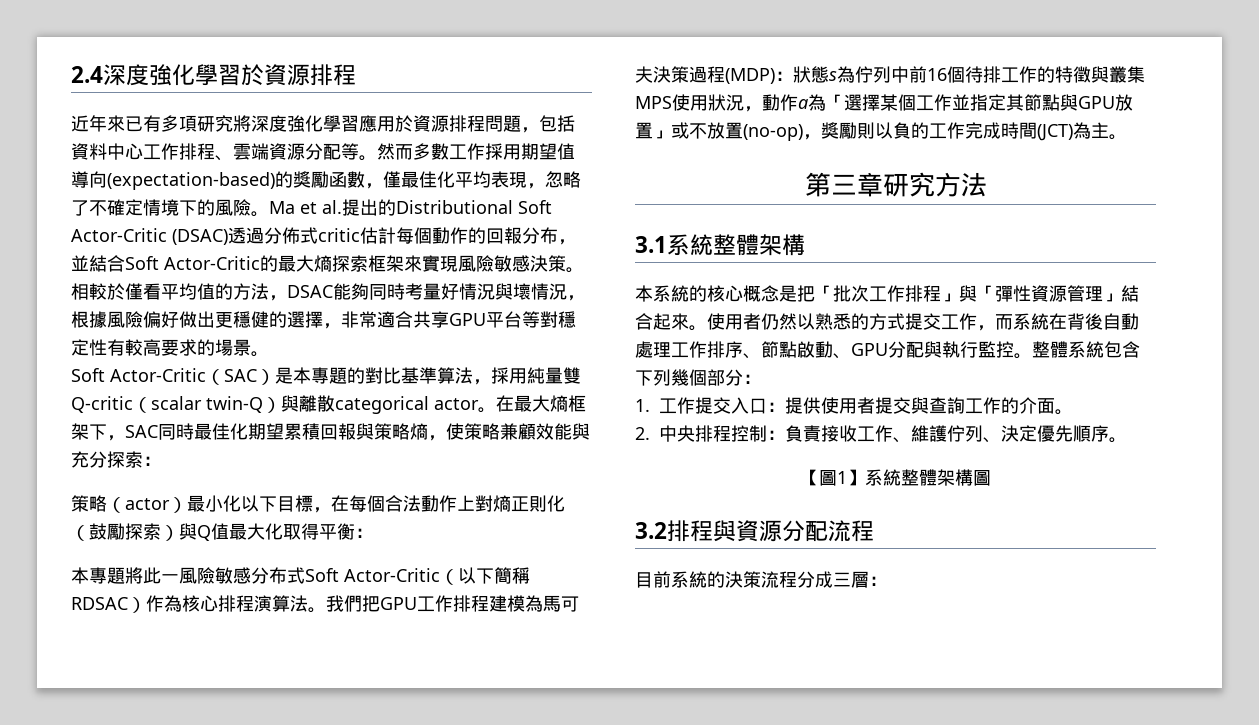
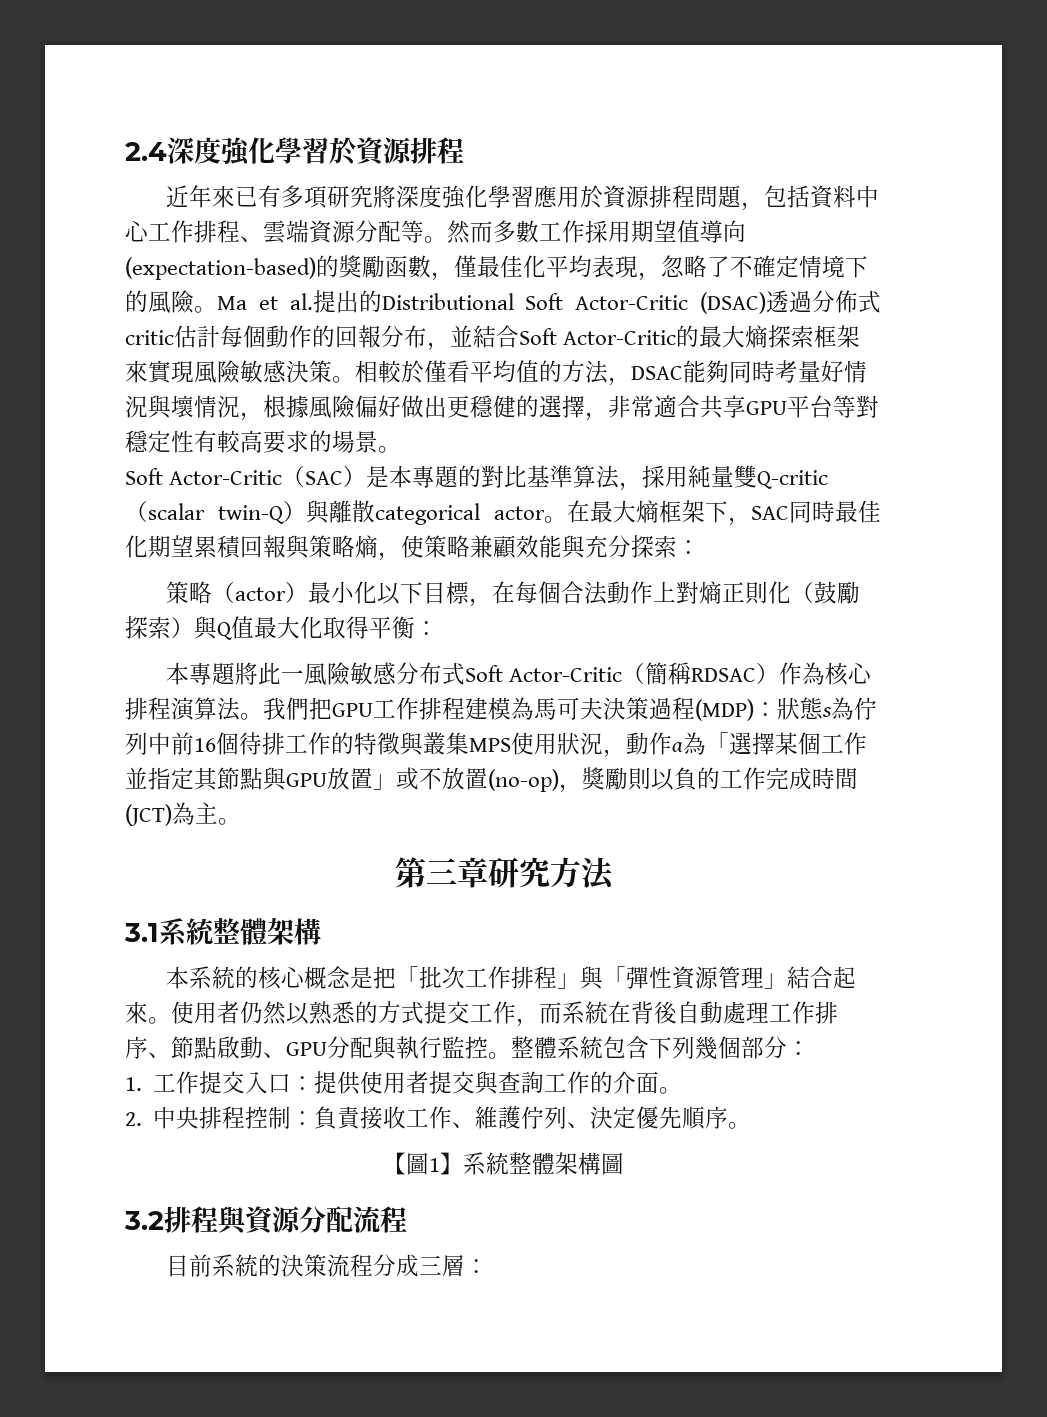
[458,567,494,584] 以下 -> (646, 673) none

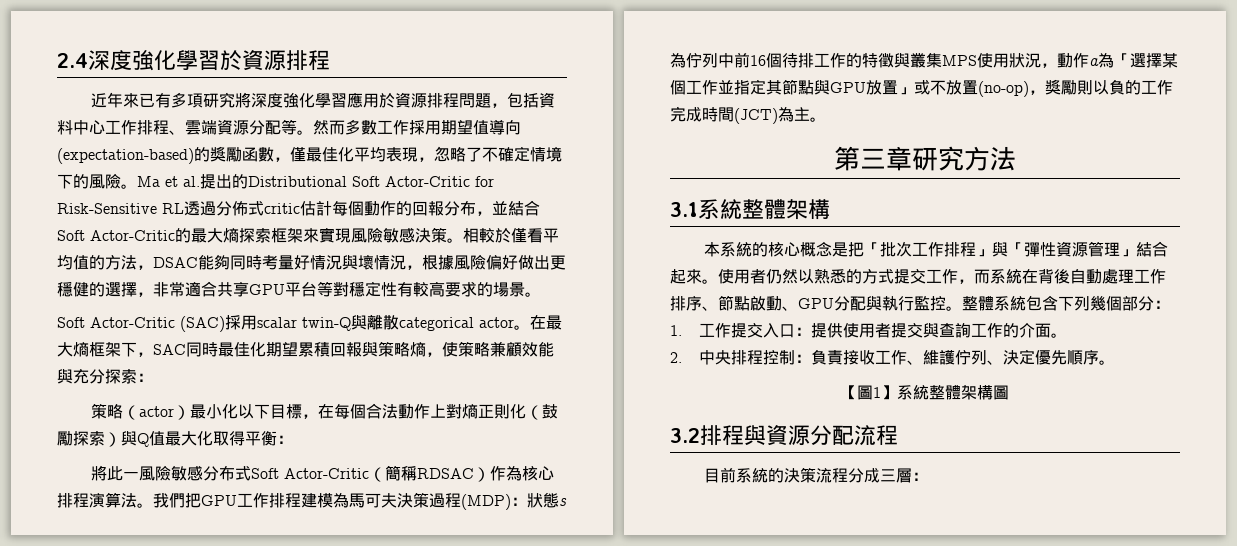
[700,292,766,314] (DSAC) -> [475,176,494,187] [57,203,184,214] for Risk-Sensitive RL
[282,465,829,491] [125,500,148,522] （SAC）是本專題的對比基準算法，採用純量雙Q-critic（ -> [180,315,257,332] (SAC)採用
[283,500,306,522] ） -> (351, 324) none
[166,662,236,685] 本專題 -> (293, 439) none

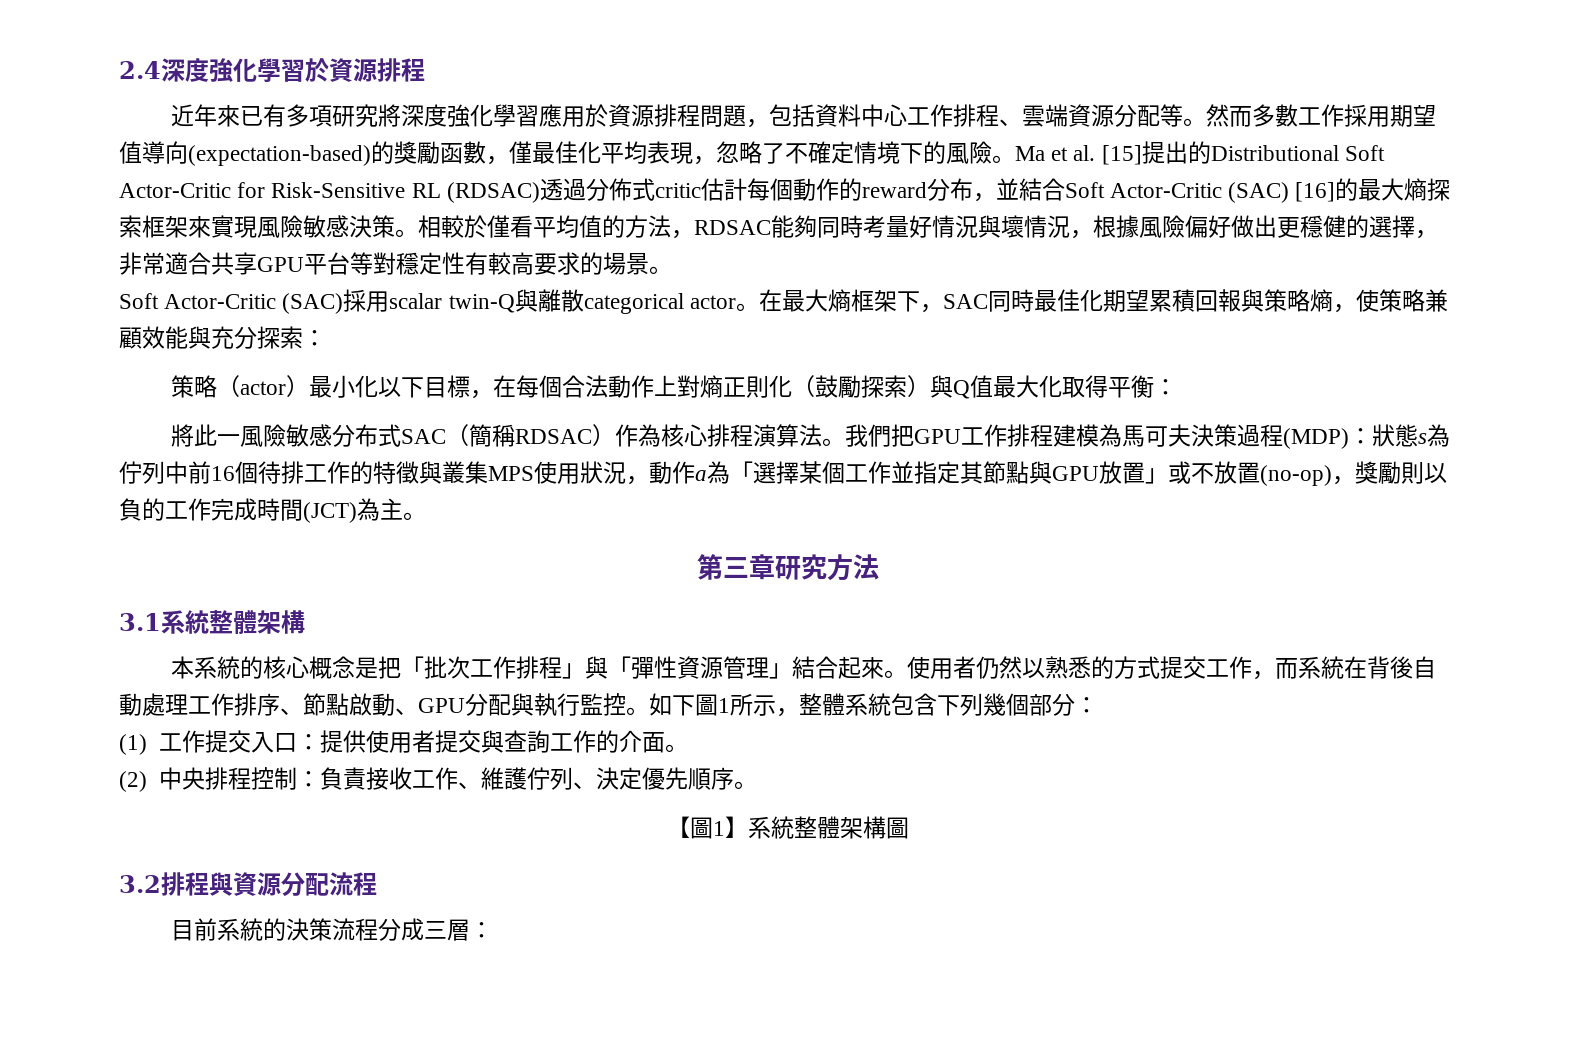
(200, 181) none -> [1101,145,1142,165] [15]
(184, 208) none -> [446,182,540,203] (RDSAC)
[412,201,444,216] 回報 -> [861,182,927,198] reward
(175, 235) none -> [1228,182,1336,203] (SAC) [16]
[153,257,198,268] DSAC -> [694,220,771,235] RDSAC
[251,468,370,479] Soft Actor-Critic -> [401,429,447,444] SAC
(962, 308) none -> [649,693,799,717] 如下圖1所示，
[670,325,682,336] 1. -> [119,734,147,755] (1)
[670,352,682,363] 2. -> [119,771,147,792] (2)

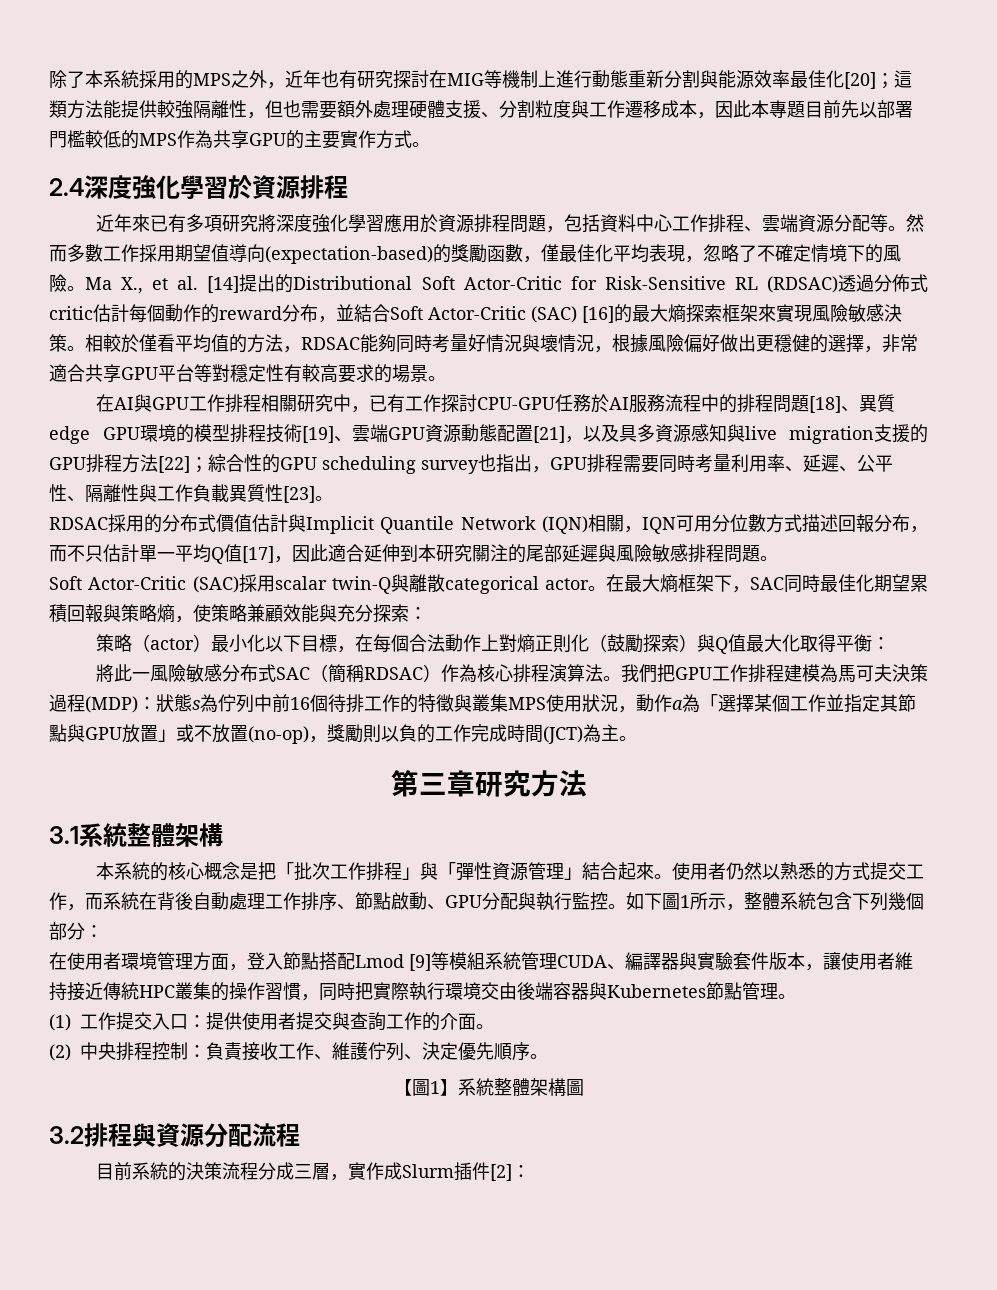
(119, 70) none -> [49,70,912,89] [49,100,913,119] [49,130,430,149] 除了本系統採用的MPS之外，近年也有研究探討在MIG等機制上進行動態重新分割與能源效率最佳化[20]；這類方法能提供較強隔離性，但也需要額外處理硬體支援、分割粒度與工作遷移成本，因此本專題目前先以部署門檻較低的MPS作為共享GPU的主要實作方式。 //
(1045, 153) none -> [121,277,144,294] X.,
[1101,145,1142,165] [15] -> [207,276,240,293] [14]
(672, 270) none -> [95,394,895,413] [49,424,928,444] [49,454,893,474] [49,484,333,503] [49,514,928,534] [49,544,778,564] // 在AI與GPU工作排程相關研究中，已有工作探討CPU-GPU任務於AI服務流程中的排程問題[18]、異質edge GPU環境的模型排程技術[19]、雲端GPU資源動態配置[21]，以及具多資源感知與live migration支援的GPU排程方法[22]；綜合性的GPU scheduling survey也指出，GPU排程需要同時考量利用率、延遲、公平性、隔離性與工作負載異質性[23]。 // RDSAC採用的分布式價值估計與Implicit Quantile Network (IQN)相關，IQN可用分位數方式描述回報分布，而不只估計單一平均Q值[17]，因此適合延伸到本研究關注的尾部延遲與風險敏感排程問題。
(1098, 705) none -> [49,952,913,971] [49,982,796,1001] // 在使用者環境管理方面，登入節點搭配Lmod [9]等模組系統管理CUDA、編譯器與實驗套件版本，讓使用者維持接近傳統HPC叢集的操作習慣，同時把實際執行環境交由後端容器與Kubernetes節點管理。
(471, 930) none -> [329,1162,512,1181] ，實作成Slurm插件[2]

